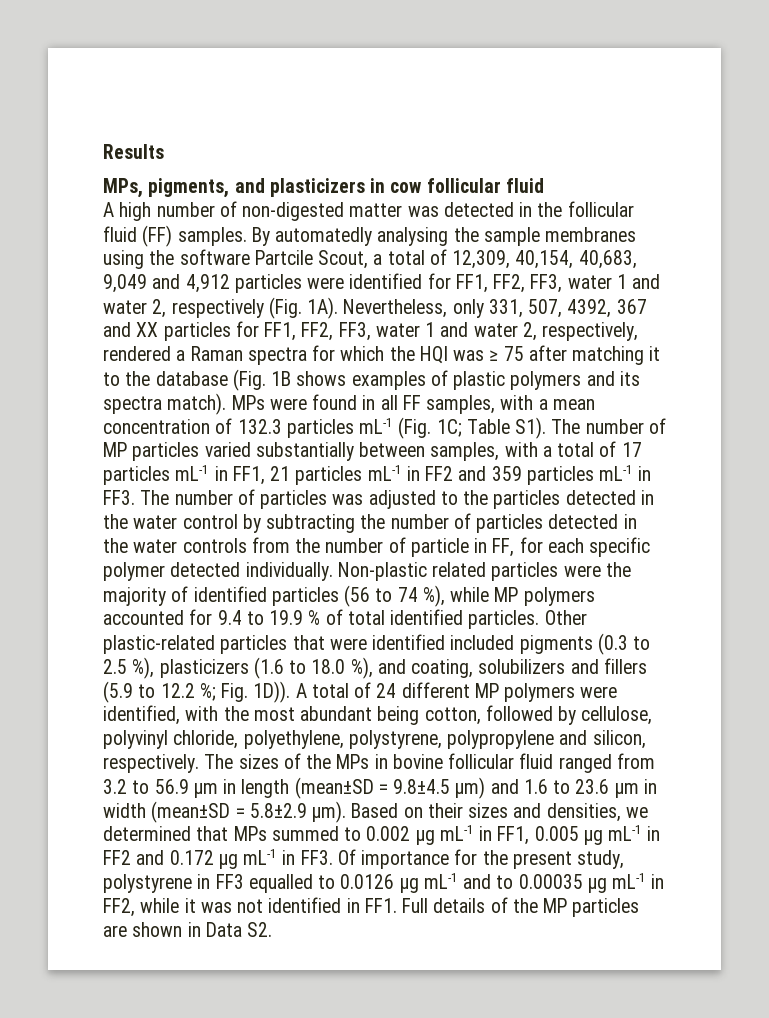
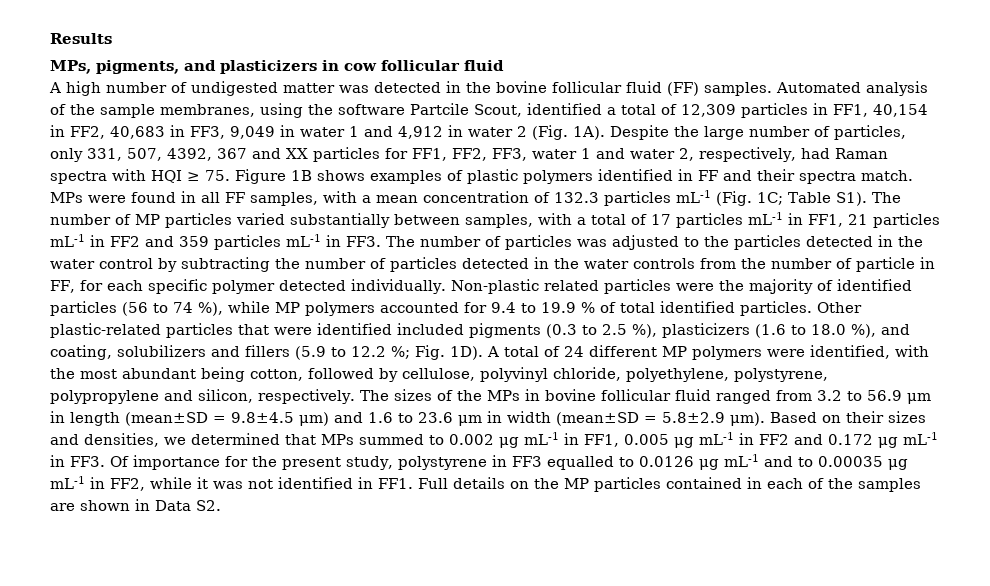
[242,202,345,221] non-digested -> [191,81,278,96] undigested
(563, 209) none -> [496,81,547,93] bovine
[251,227,449,246] By automatedly analysing -> [776,81,928,96] [50,104,66,115] Automated analysis of
[545,227,637,242] membranes -> [160,104,255,117] membranes,
[373,249,637,269] [103,273,661,293] [103,297,448,319] a total of 12,309, 40,154, 40,683, 9,049 and 4,912 particles were identified for FF1, FF2, FF3, water 1 and water 2, respectively (Fig. 1A). Nevertheless, -> [527,103,928,118] [50,125,906,140] identified a total of 12,309 particles in FF1, 40,154 in FF2, 40,683 in FF3, 9,049 in water 1 and 4,912 in water 2 (Fig. 1A). Despite the large number of particles,
[103,345,661,365] [103,369,266,391] rendered a Raman spectra for which the HQI was ≥ 75 after matching it to the database (Fig. -> [800,148,888,159] [50,169,286,184] had Raman spectra with HQI ≥ 75. Figure
[586,371,640,386] [103,393,227,415] and its spectra match). -> [598,169,913,184] identified in FF and their spectra match.
[253,681,291,703] 1D)). -> [450,346,483,360] 1D).
[490,897,508,913] of -> [510,481,529,489] on
(640, 907) none -> [666,477,921,492] contained in each of the samples

